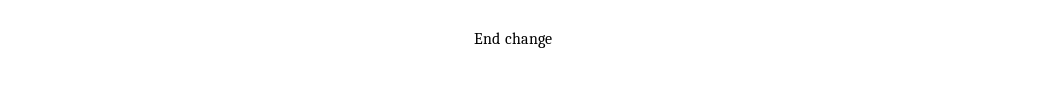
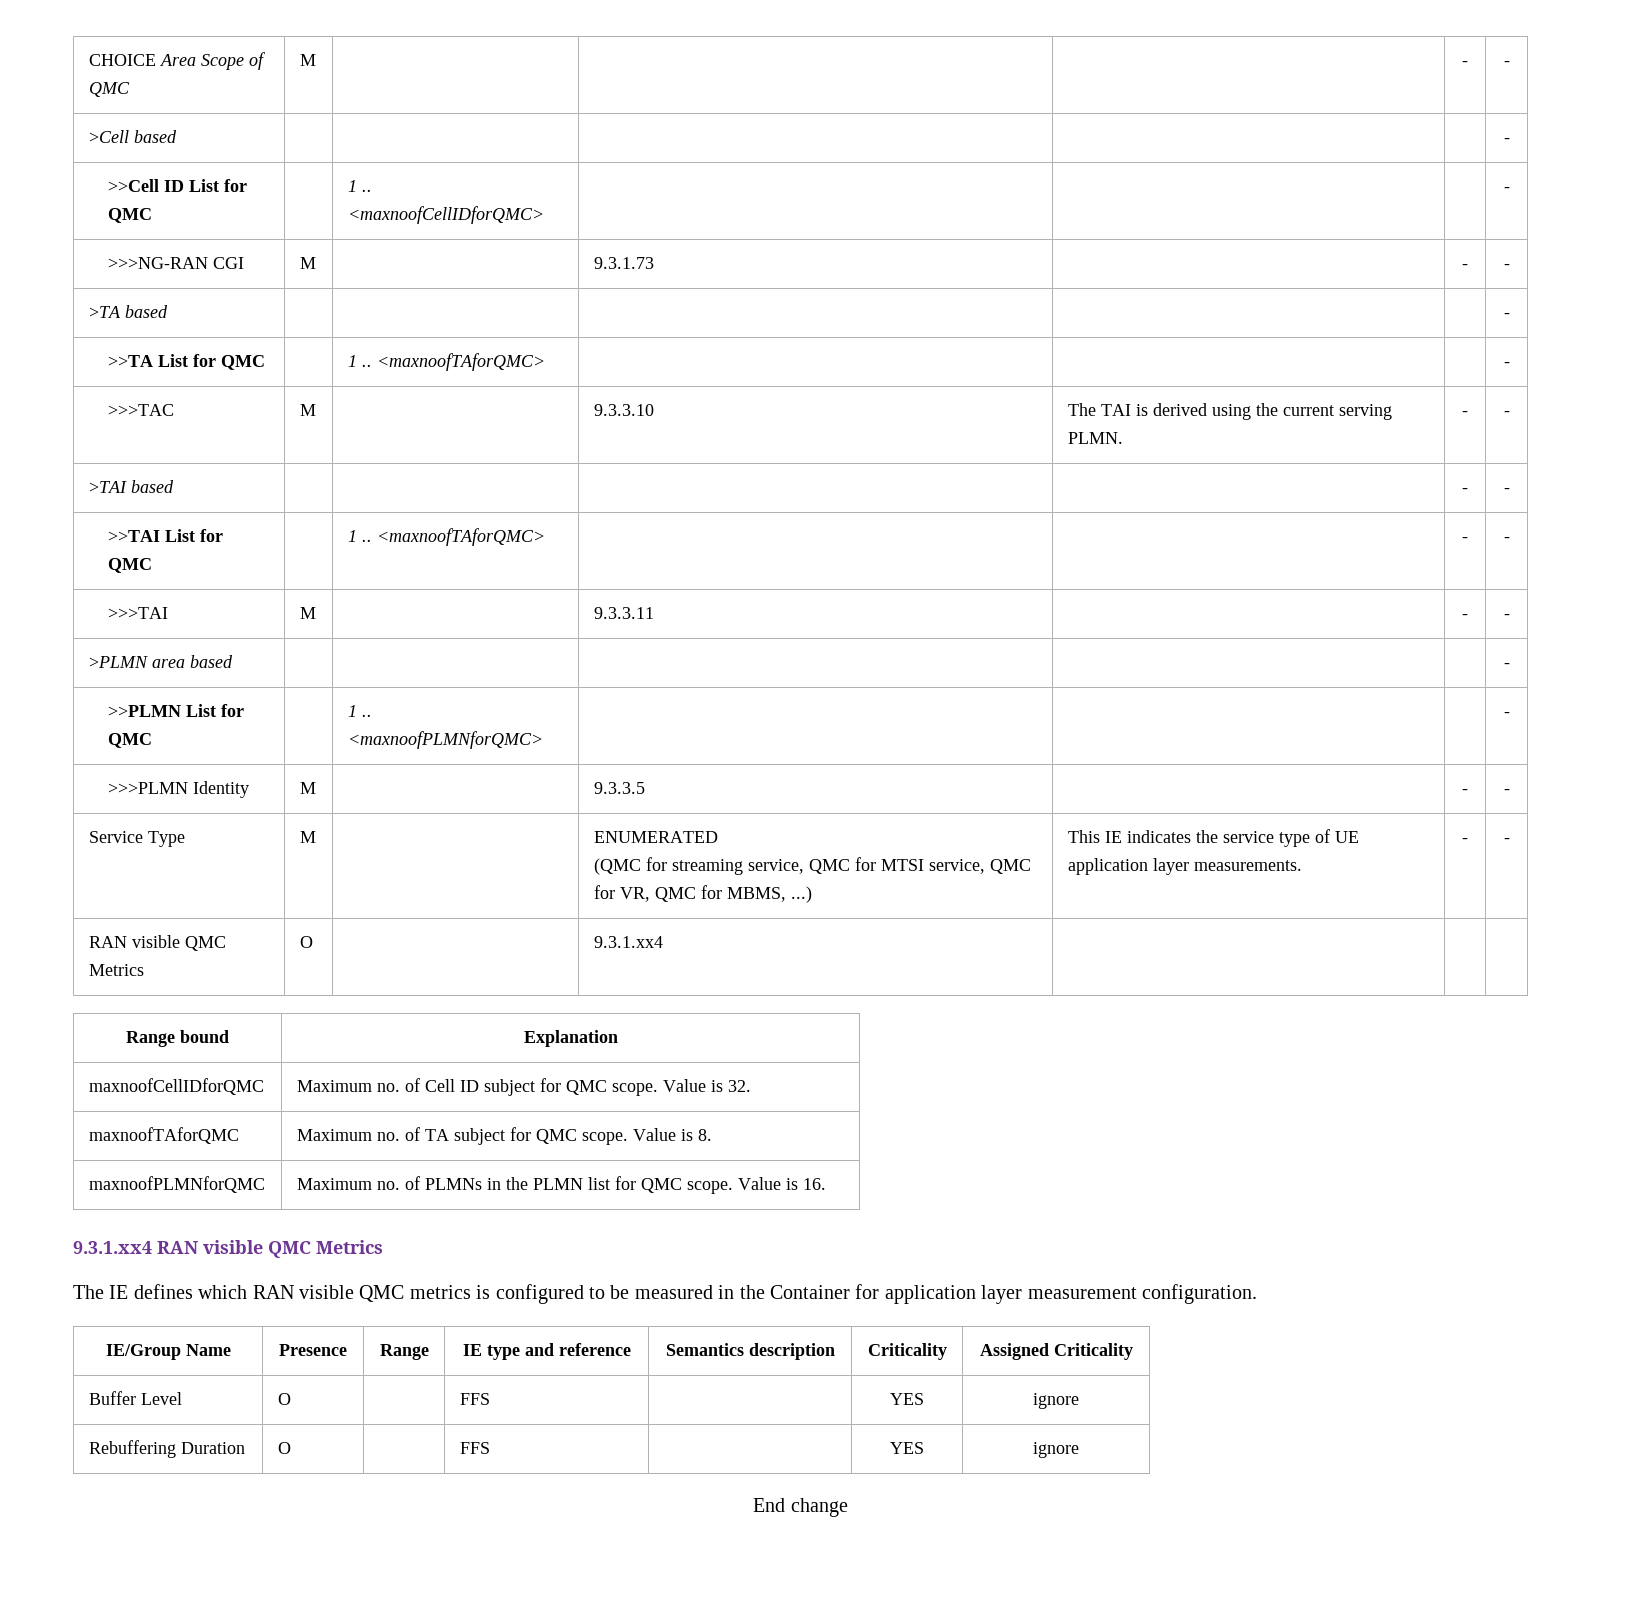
(474, 38) none -> [88,52,266,70] [88,82,130,97] [299,54,316,66] [1462,61,1468,66] [1503,61,1510,66] [88,130,177,143] [1503,138,1510,143] [108,179,248,192] [108,208,153,223] [347,180,372,192] [347,206,544,224] [1503,187,1510,192] [108,257,245,269] [299,257,316,269] [593,257,654,269] [1462,264,1468,269] [1503,264,1510,269] [88,305,168,318] [1503,313,1510,318] [108,354,266,370] [347,353,545,371] [1503,362,1510,367] [108,404,175,416] [299,404,316,416] [593,404,654,416] [1067,403,1392,420] [1067,432,1123,444] [1462,411,1468,416] [1503,411,1510,416] [88,480,174,493] [1462,488,1468,493] [1503,488,1510,493] [108,529,224,542] [108,558,153,573] [347,528,545,546] [1462,537,1468,542] [1503,537,1510,542] [108,607,169,619] [299,607,316,619] [593,607,654,619] [1462,614,1468,619] [1503,614,1510,619] [88,655,233,668] [1503,663,1510,668] [108,704,245,717] [108,733,153,748] [347,705,372,717] [347,731,543,749] [1503,712,1510,717] [108,781,250,798] [299,782,316,794] [593,782,645,794] [1462,789,1468,794] [1503,789,1510,794] [88,831,185,847] [299,831,316,843] [593,831,718,843] [593,857,1031,875] [593,885,812,903] [1067,829,1359,847] [1067,858,1302,875] [1462,838,1468,843] [1503,838,1510,843] [88,935,226,951] [88,964,144,976] [299,936,313,948] [593,936,663,948] [126,1030,229,1047] [523,1030,618,1047] [88,1078,264,1095] [296,1078,751,1096] [88,1127,239,1144] [296,1127,712,1145] [88,1176,265,1193] [296,1176,826,1194] [73,1240,383,1258] [73,1284,1257,1304] [105,1344,231,1360] [279,1344,347,1356] [379,1344,429,1360] [462,1343,631,1360] [665,1343,835,1360] [867,1343,947,1360] [979,1343,1133,1360] [88,1391,182,1405] [277,1393,291,1405] [459,1393,490,1405] [890,1393,924,1405] [1033,1393,1079,1409] [88,1440,245,1458] [277,1442,291,1454] [459,1442,490,1454] [890,1442,924,1454] [1033,1442,1079,1458] CHOICE Area Scope of QMC | M | | | | - | - // >Cell based | | | | | | - // >>Cell ID List for QMC | | 1 .. <maxnoofCellIDforQMC> | | | | - // >>>NG-RAN CGI | M | | 9.3.1.73 | | - | - // >TA based | | | | | | - // >>TA List for QMC | | 1 .. <maxnoofTAforQMC> | | | | - // >>>TAC | M | | 9.3.3.10 | The TAI is derived using the current serving PLMN. | - | - // >TAI based | | | | | - | - // >>TAI List for QMC | | 1 .. <maxnoofTAforQMC> | | | - | - // >>>TAI | M | | 9.3.3.11 | | - | - // >PLMN area based | | | | | | - // >>PLMN List for QMC | | 1 .. <maxnoofPLMNforQMC> | | | | - // >>>PLMN Identity | M | | 9.3.3.5 | | - | - // Service Type | M | | ENUMERATED // (QMC for streaming service, QMC for MTSI service, QMC for VR, QMC for MBMS, ...) | This IE indicates the service type of UE application layer measurements. | - | - // RAN visible QMC Metrics | O | | 9.3.1.xx4 | | | // Range bound | Explanation // maxnoofCellIDforQMC | Maximum no. of Cell ID subject for QMC scope. Value is 32. // maxnoofTAforQMC | Maximum no. of TA subject for QMC scope. Value is 8. // maxnoofPLMNforQMC | Maximum no. of PLMNs in the PLMN list for QMC scope. Value is 16. // 9.3.1.xx4 RAN visible QMC Metrics // The IE defines which RAN visible QMC metrics is configured to be measured in the Container for application layer measurement configuration. // IE/Group Name | Presence | Range | IE type and reference | Semantics description | Criticality | Assigned Criticality // Buffer Level | O | | FFS | | YES | ignore // Rebuffering Duration | O | | FFS | | YES | ignore //

